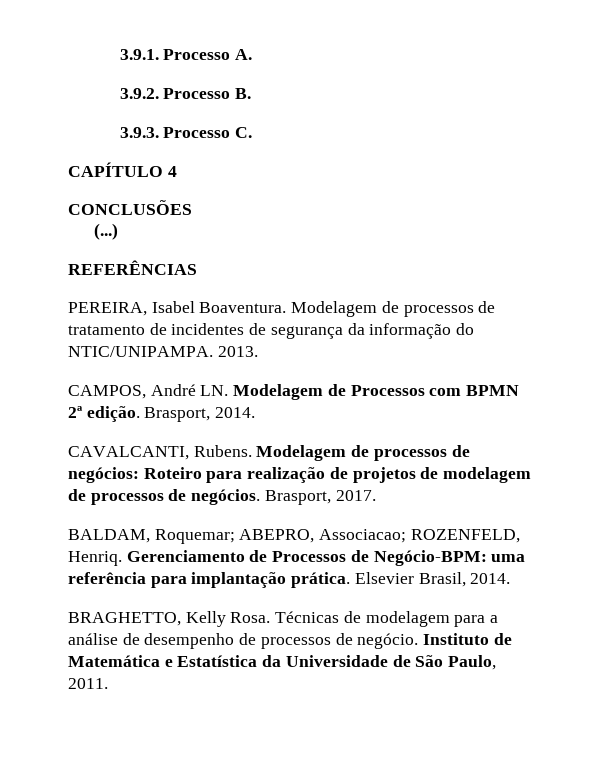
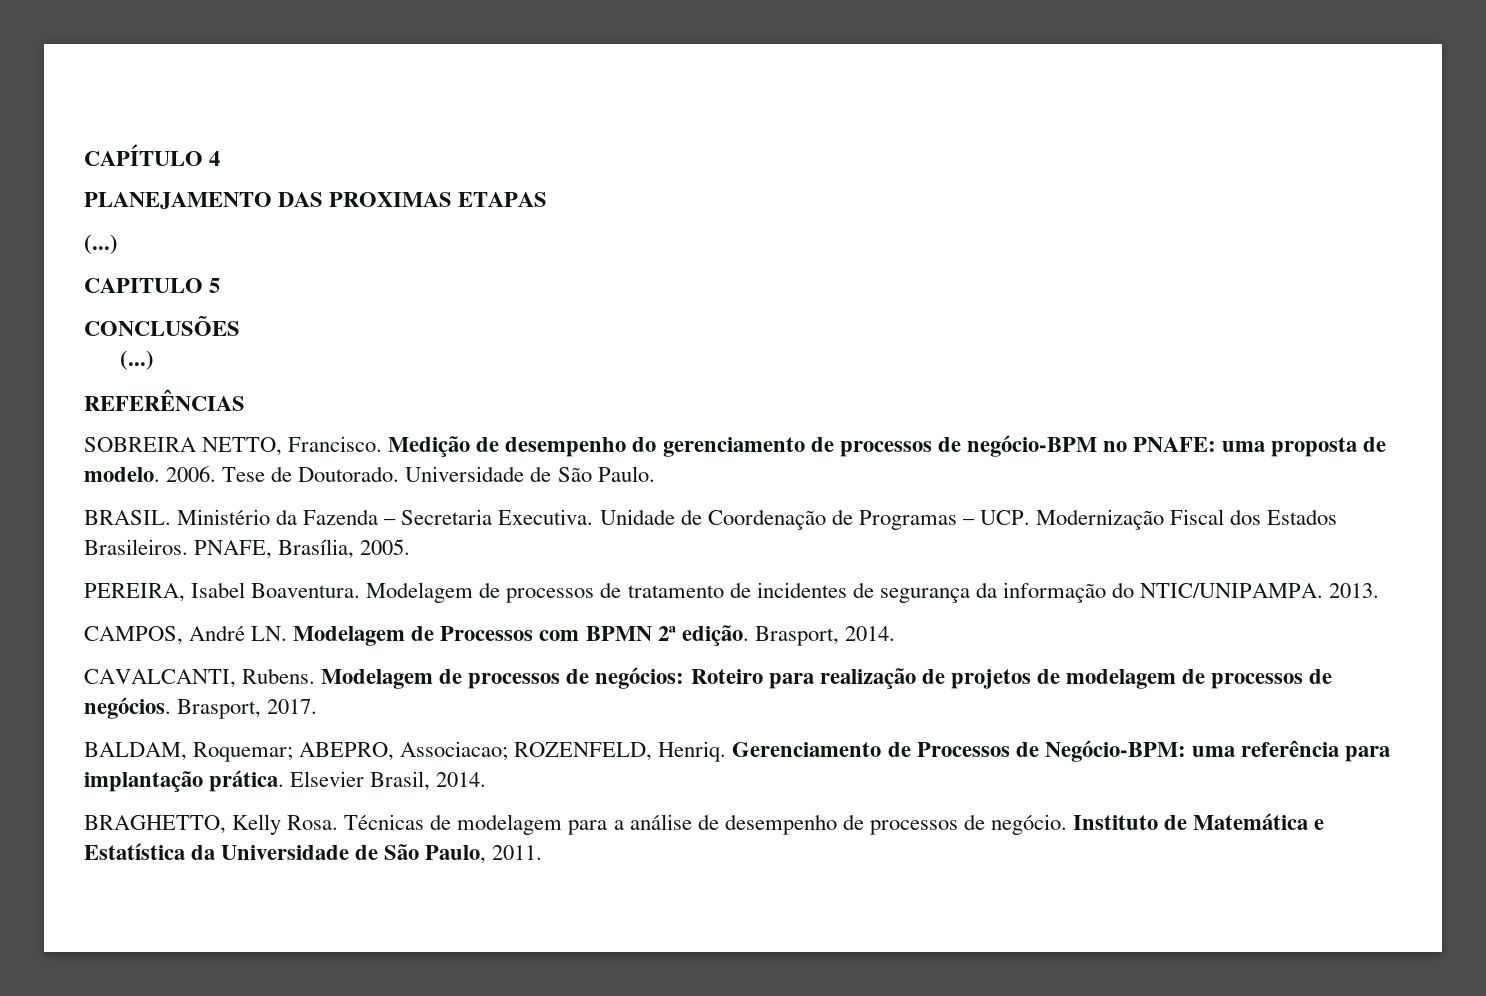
[119,49,253,60] [119,88,252,99] [119,127,253,138] [68,162,177,177] [68,200,192,215] [93,223,118,240] [68,260,197,275] 3.9.1. Processo A. // 3.9.2. Processo B. // 3.9.3. Processo C. // CAPÍTULO 4 // CONCLUSÕES // (...) // REFERÊNCIAS -> [84,144,221,166] [84,192,548,209] [84,234,118,254] [84,278,221,293] [84,316,240,336] [119,350,154,370] [84,389,245,411] [84,435,1387,457] [84,466,655,482] [84,509,1338,530] [84,539,411,559] CAPÍTULO 4 // PLANEJAMENTO DAS PROXIMAS ETAPAS // (...) // CAPITULO 5 // CONCLUSÕES // (...) // REFERÊNCIAS // SOBREIRA NETTO, Francisco. Medição de desempenho do gerenciamento de processos de negócio-BPM no PNAFE: uma proposta de modelo. 2006. Tese de Doutorado. Universidade de São Paulo. // BRASIL. Ministério da Fazenda – Secretaria Executiva. Unidade de Coordenação de Programas – UCP. Modernização Fiscal dos Estados Brasileiros. PNAFE, Brasília, 2005.

